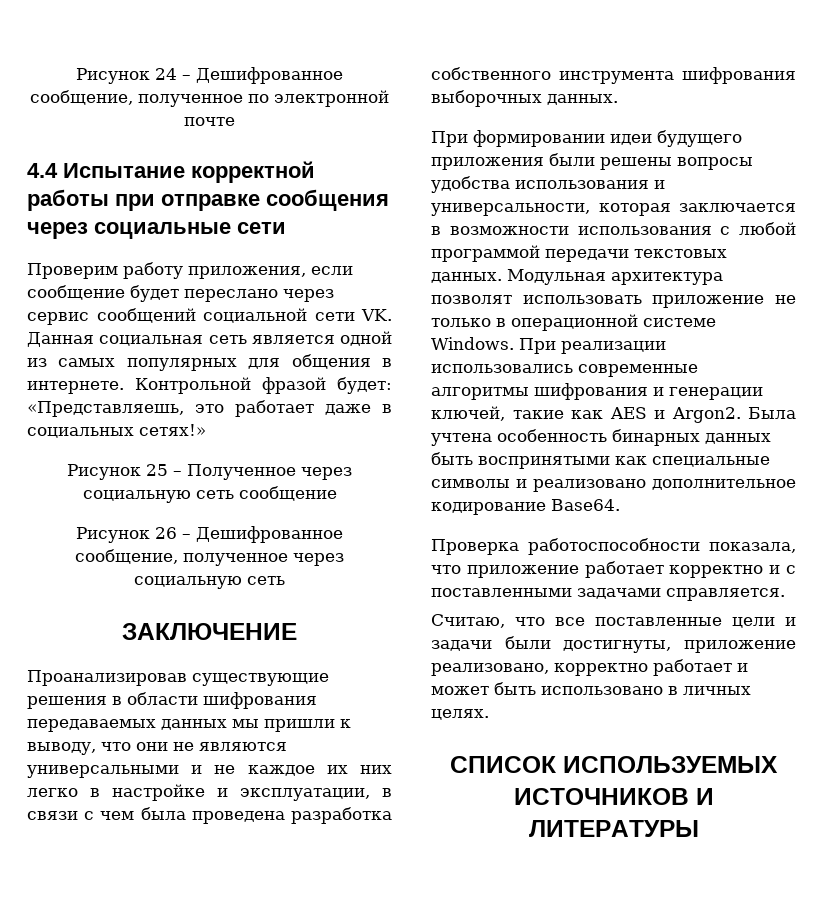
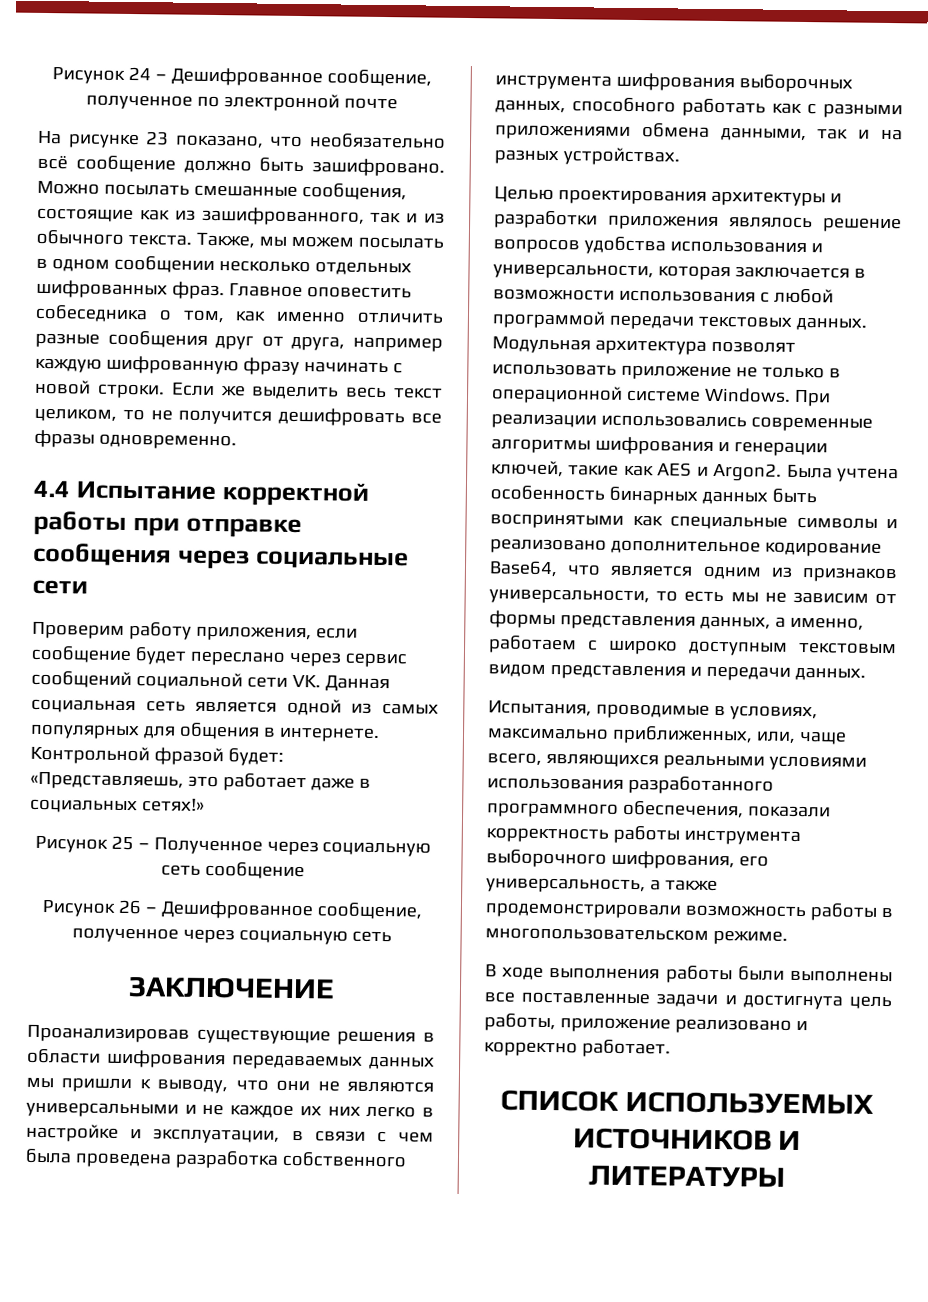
(235, 121) none -> [37,130,446,149] [37,154,445,177] [37,180,407,201] [37,206,445,226] [36,229,444,249] [36,255,412,276] [36,279,412,300] [35,304,444,324] [35,330,443,352] [35,355,403,376] [35,379,443,400] [34,407,442,427] [34,429,237,450] // На рисунке 23 показано, что необязательно всё сообщение должно быть зашифровано. Можно посылать смешанные сообщения, состоящие как из зашифрованного, так и из обычного текста. Также, мы можем посылать в одном сообщении несколько отдельных шифрованных фраз. Главное оповестить собеседника о том, как именно отличить разные сообщения друг от друга, например каждую шифрованную фразу начинать с новой строки. Если же выделить весь текст целиком, то не получится дешифровать все фразы одновременно.
[547,94,618,105] [431,130,742,147] [431,153,753,170] данных. // При формировании идеи будущего приложения были решены вопросы -> [495,97,903,119] [495,123,903,142] [494,147,680,166] [494,186,842,207] [494,210,902,233] [493,238,580,254] данных, способного работать как с разными приложениями обмена данными, так и на разных устройствах. // Целью проектирования архитектуры и разработки приложения являлось решение вопросов
[551,499,620,511] [431,538,796,555] [431,561,796,578] [431,588,785,601] [431,614,796,628] [431,636,796,653] [431,659,748,676] [431,682,751,695] [431,709,489,720] Base64. // Проверка работоспособности показала, что приложение работает корректно и с поставленными задачами справляется. // Считаю, что все поставленные цели и задачи были достигнуты, приложение реализовано, корректно работает и может быть использовано в личных целях. -> [489,560,898,583] [489,588,897,605] [489,610,864,631] [488,635,897,656] [488,663,866,681] [488,700,818,721] [487,725,847,745] [487,752,867,771] [487,775,774,795] [487,800,831,819] [486,825,801,846] [486,849,769,870] [486,877,718,894] [485,902,893,921] [485,927,788,945] [485,964,893,984] [484,991,892,1010] [484,1013,808,1034] [484,1039,671,1058] Base64, что является одним из признаков универсальности, то есть мы не зависим от формы представления данных, а именно, работаем с широко доступным текстовым видом представления и передачи данных. // Испытания, проводимые в условиях, максимально приближенных, или, чаще всего, являющихся реальными условиями использования разработанного программного обеспечения, показали корректность работы инструмента выборочного шифрования, его универсальность, а также продемонстрировали возможность работы в многопользовательском режиме. // В ходе выполнения работы были выполнены все поставленные задачи и достигнута цель работы, приложение реализовано и корректно работает.

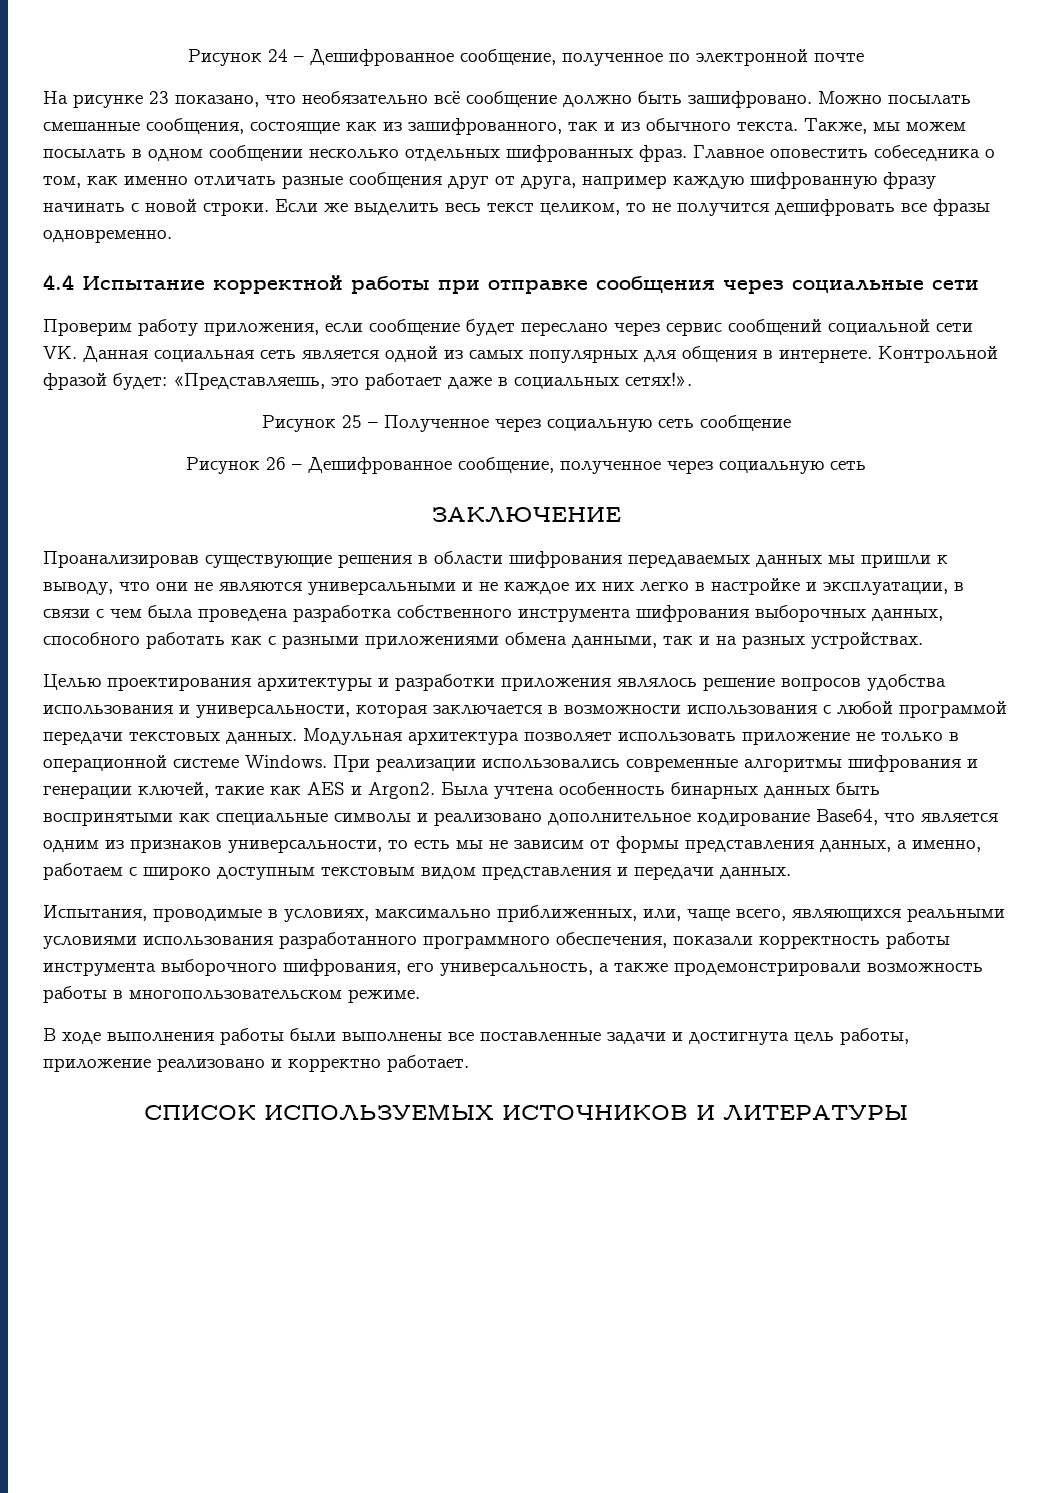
[356,311,444,324] отличить -> [194,176,276,186] отличать
[141,798,205,812] сетях!» -> [625,372,692,386] сетях!».
[710,340,796,353] позволят -> [524,732,612,742] позволяет

